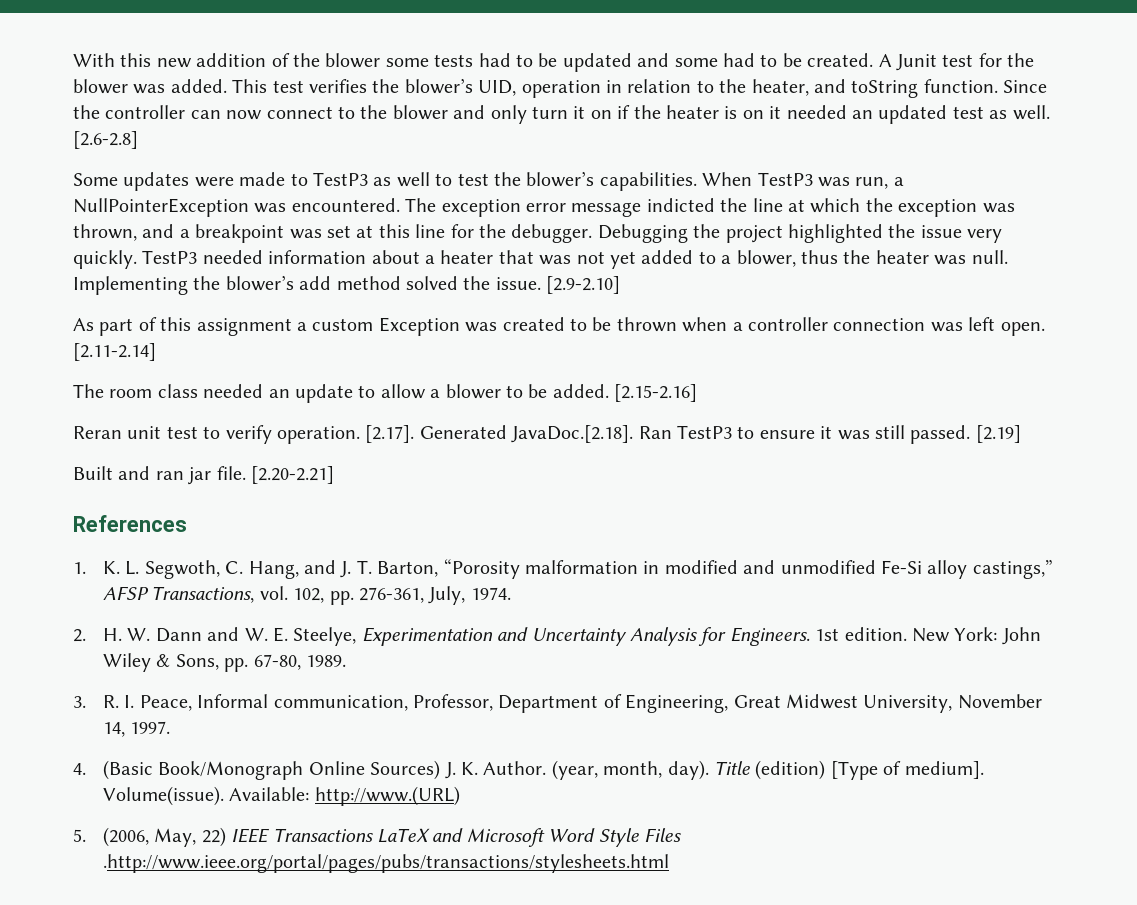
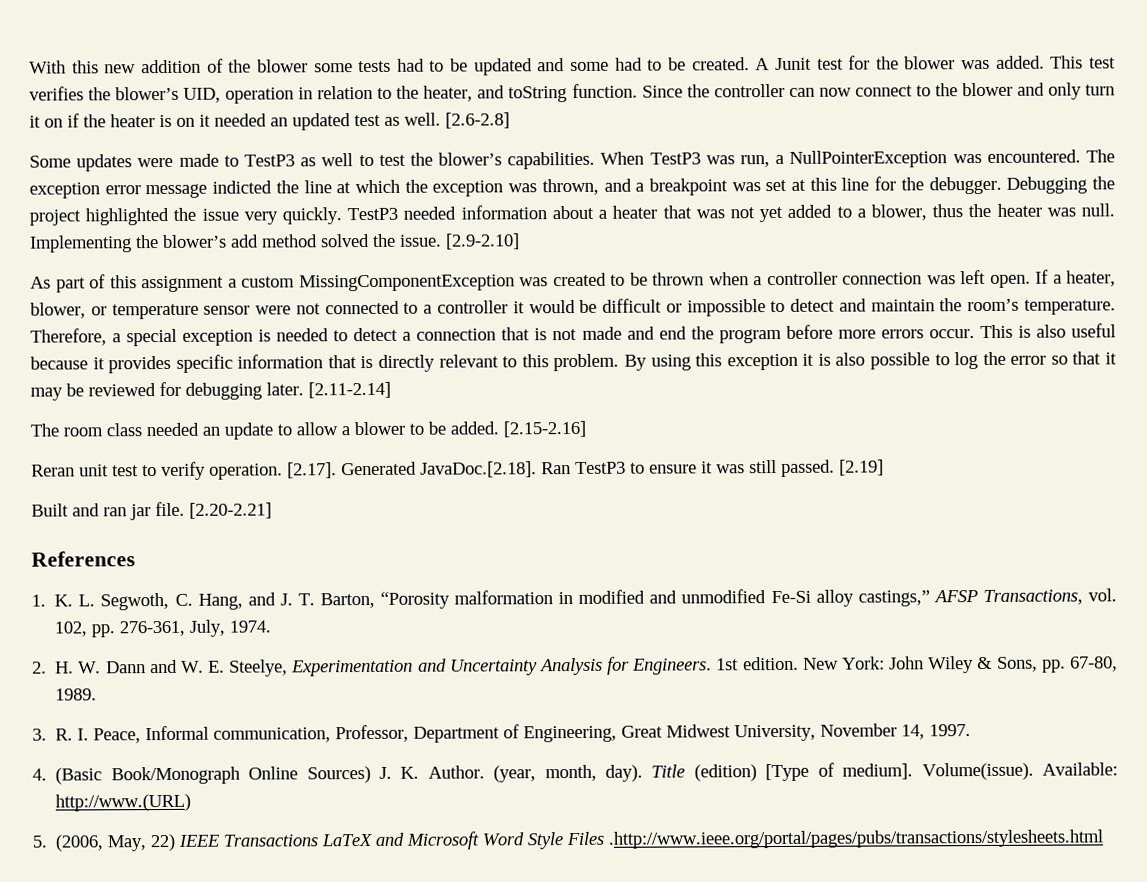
[378,317,460,336] Exception -> [298,274,515,292] MissingComponentException
(1045, 329) none -> [1035,269,1116,287] [30,298,1116,320] [30,323,1116,347] [30,351,1118,374] [30,381,304,401] If a heater, blower, or temperature sensor were not connected to a controller it would be difficult or impossible to detect and maintain the room’s temperature. Therefore, a special exception is needed to detect a connection that is not made and end the program before more errors occur. This is also useful because it provides specific information that is directly relevant to this problem. By using this exception it is also possible to log the error so that it may be reviewed for debugging later.

